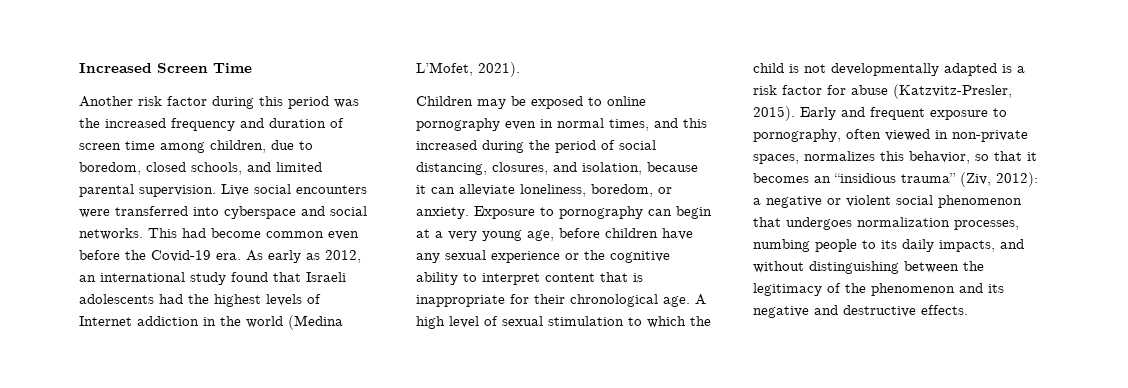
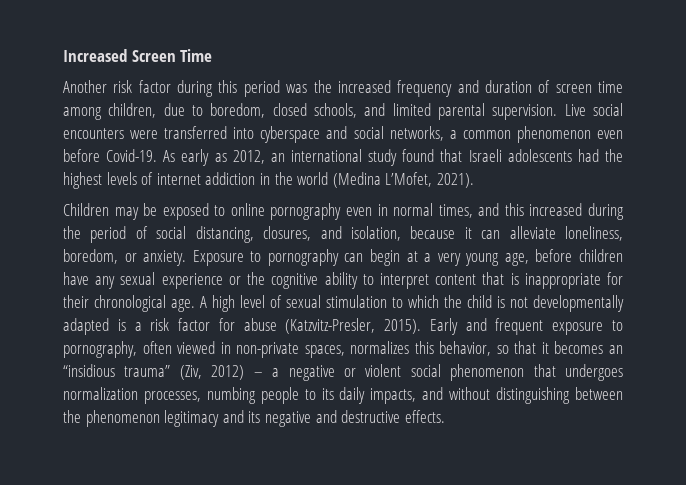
[79,228,359,240] [79,250,241,262] networks. This had become common even before the Covid-19 era. -> [389,126,623,143] [63,149,158,162] networks, a common phenomenon even before Covid-19.
[79,316,132,326] Internet -> [156,173,201,185] internet
[996,172,1038,187] 2012): -> [211,365,263,380] 2012) –
[753,283,955,296] legitimacy of the phenomenon -> [85,410,220,427] phenomenon legitimacy

